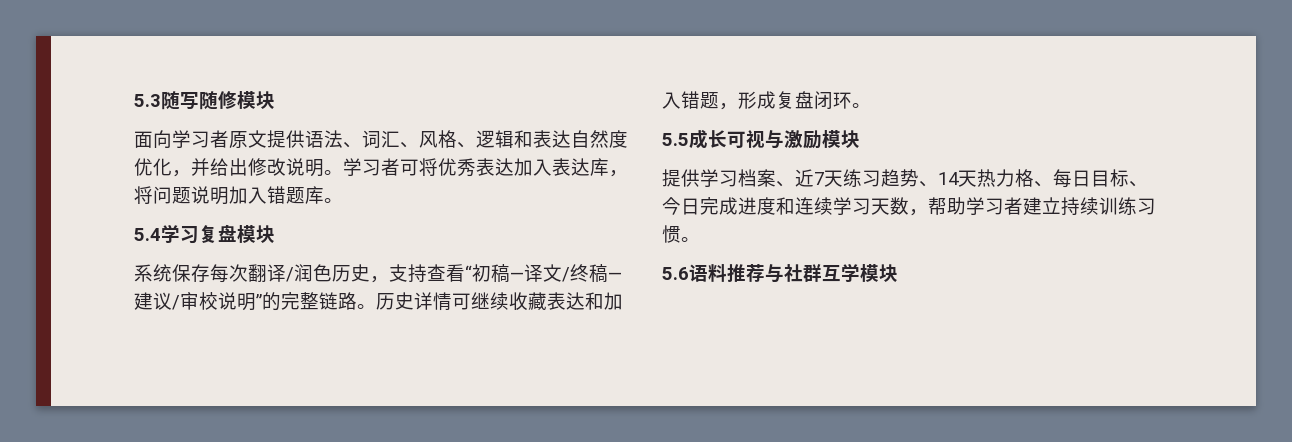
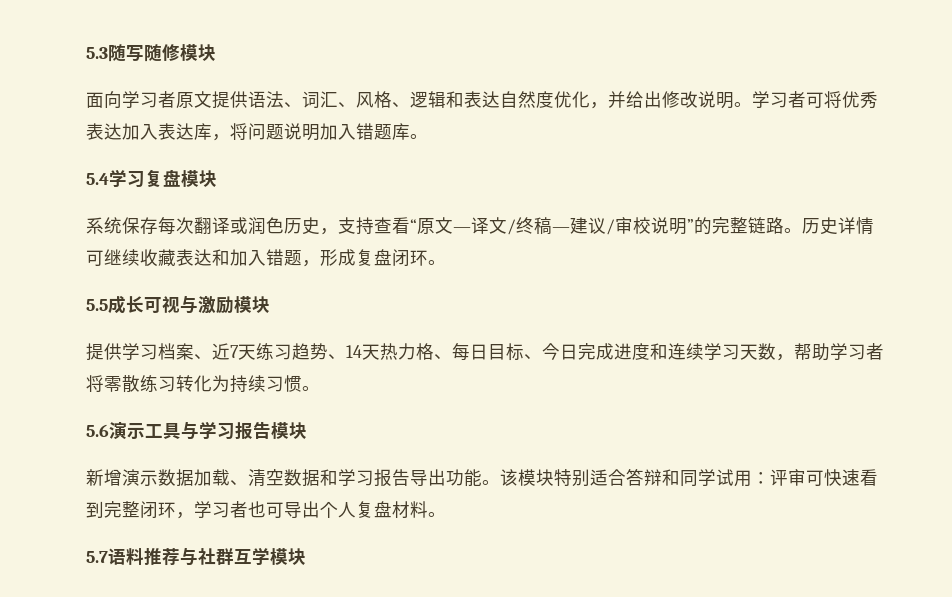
[286,267,294,282] / -> [230,217,248,234] 或
[472,264,510,283] 初稿 -> [417,217,453,234] 原文
[1023,197,1156,216] [662,225,700,243] [662,267,689,280] 建立持续训练习惯。 // 5.6 -> [86,375,320,393] [86,421,307,440] [86,468,878,487] [86,501,446,519] [86,551,108,563] 将零散练习转化为持续习惯。 // 5.6演示工具与学习报告模块 // 新增演示数据加载、清空数据和学习报告导出功能。该模块特别适合答辩和同学试用：评审可快速看到完整闭环，学习者也可导出个人复盘材料。 // 5.7

